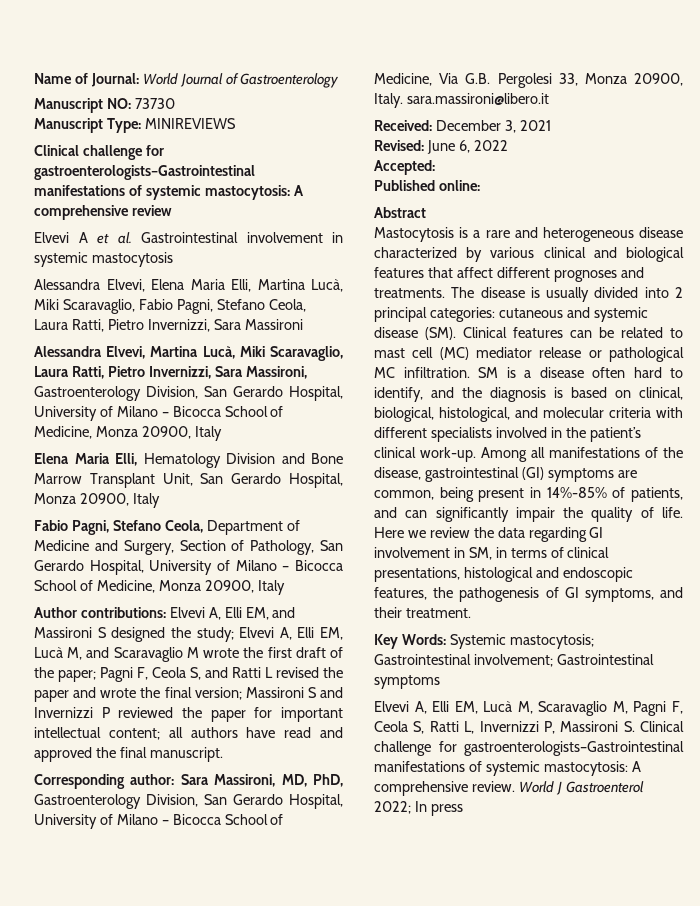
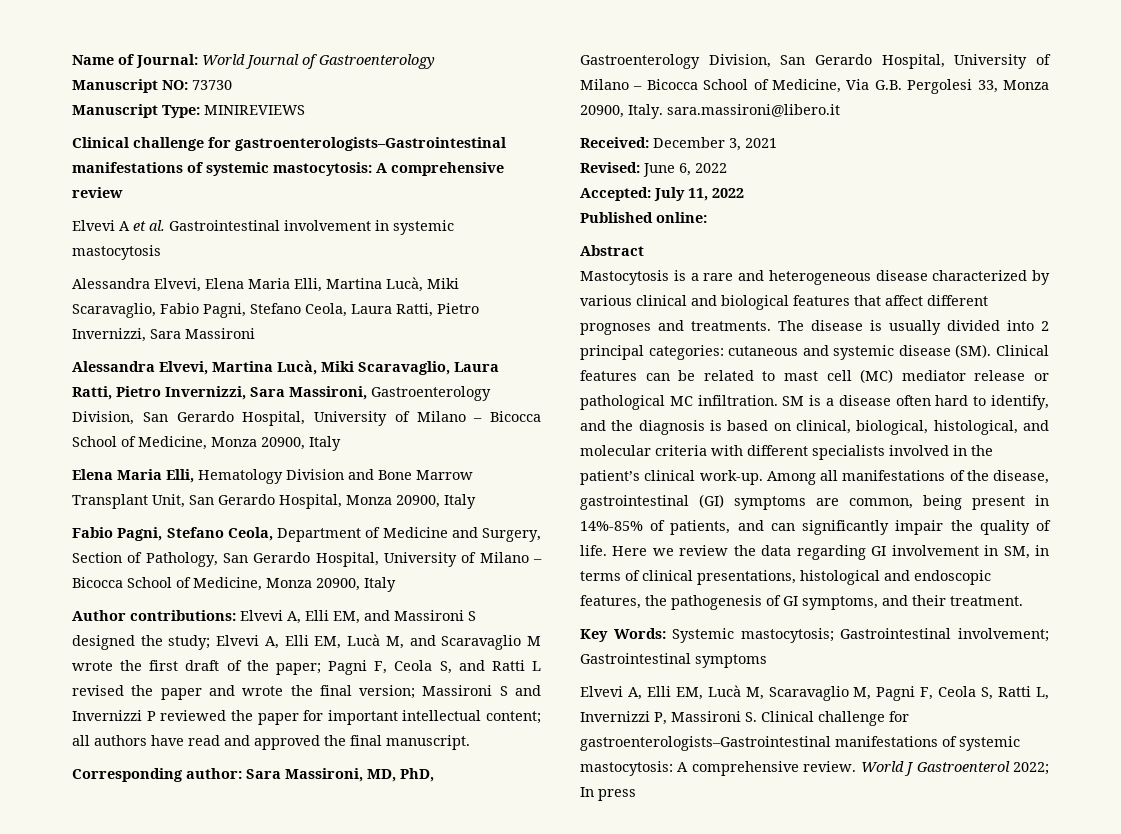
(435, 167) none -> [654,187,744,201] July 11, 2022

